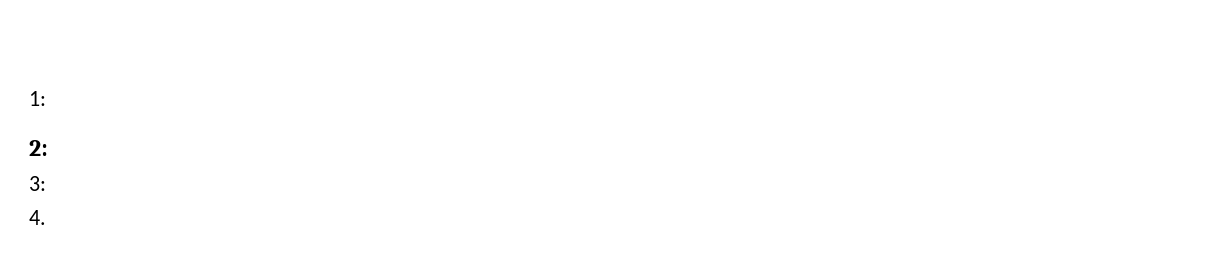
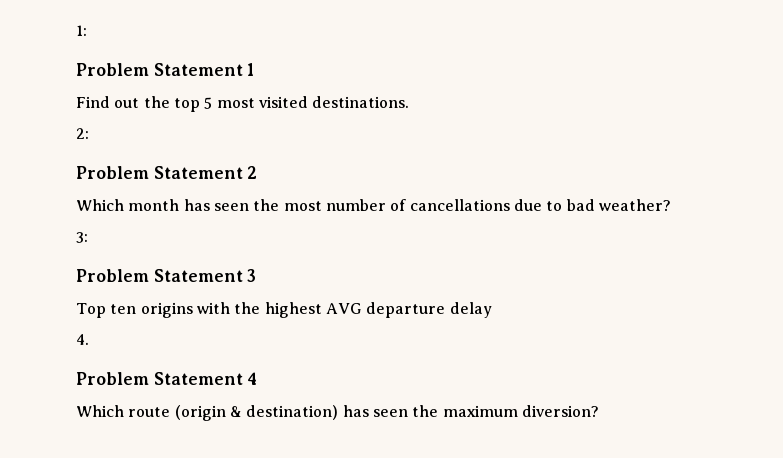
[29,140,48,156] [29,176,46,191] [29,210,46,225] 2: // 3: // 4. -> [76,63,255,76] [76,96,410,112] [76,128,89,139] [76,166,258,179] [76,199,671,211] [76,232,88,243] [76,269,257,282] [76,302,492,318] [76,334,89,345] [76,372,258,385] [76,405,599,421] Problem Statement 1 // Find out the top 5 most visited destinations. // 2: // Problem Statement 2 // Which month has seen the most number of cancellations due to bad weather? // 3: // Problem Statement 3 // Top ten origins with the highest AVG departure delay // 4. // Problem Statement 4 // Which route (origin & destination) has seen the maximum diversion?

